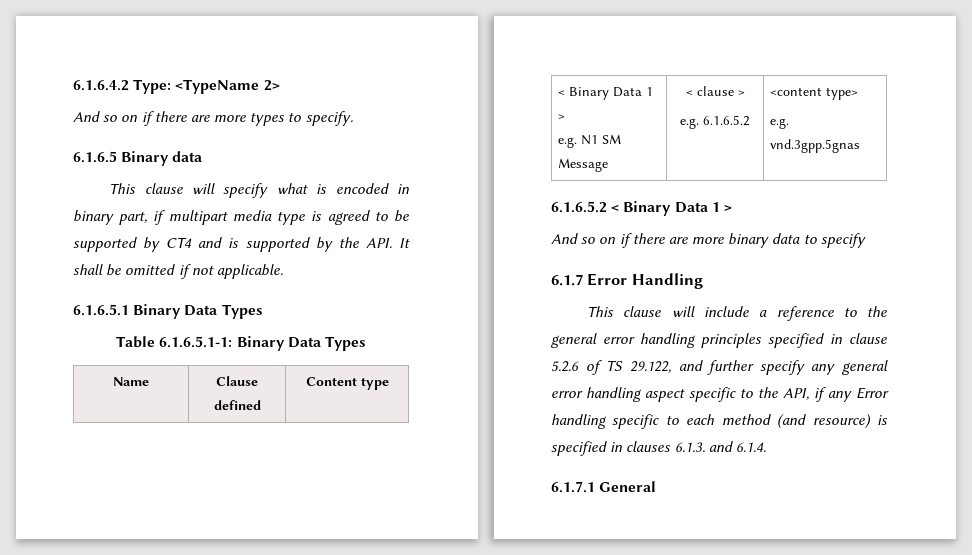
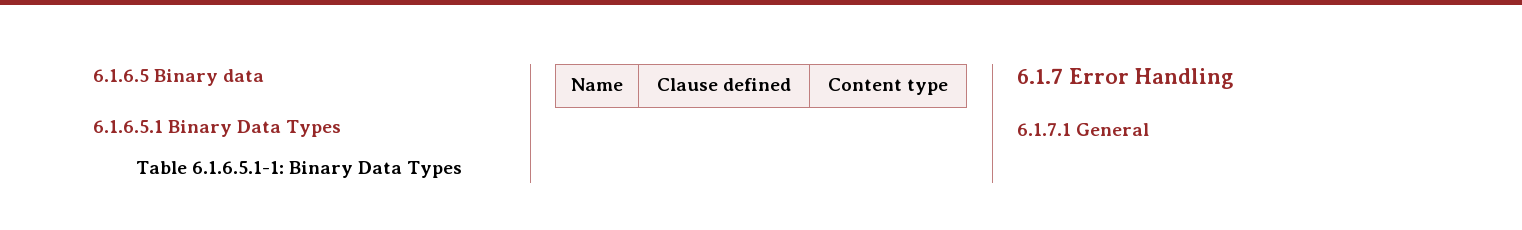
[73,79,280,94] [73,111,353,126] [73,151,203,166] [109,183,409,198] [73,210,409,225] [73,237,410,252] [73,264,283,279] 6.1.6.4.2 Type: <TypeName 2> // And so on if there are more types to specify. // 6.1.6.5 Binary data // This clause will specify what is encoded in binary part, if multipart media type is agreed to be supported by CT4 and is supported by the API. It shall be omitted if not applicable. -> [93,69,265,86] 6.1.6.5 Binary data
[558,87,654,100] [558,114,566,120] [558,134,622,148] [558,158,609,172] [685,86,745,96] [680,115,750,129] [770,87,859,100] [770,118,790,129] [770,139,861,153] [551,201,732,216] [551,233,866,248] [551,273,703,289] [587,306,887,321] [551,333,887,348] [551,360,888,375] [551,387,889,402] [551,414,888,429] [551,441,766,456] // < Binary Data 1 > // e.g. N1 SM Message | < clause > // e.g. 6.1.6.5.2 | <content type> // e.g. vnd.3gpp.5gnas // 6.1.6.5.2 < Binary Data 1 > // And so on if there are more binary data to specify // 6.1.7 Error Handling // This clause will include a reference to the general error handling principles specified in clause 5.2.6 of TS 29.122, and further specify any general error handling aspect specific to the API, if any Error handling specific to each method (and resource) is specified in clauses 6.1.3. and 6.1.4. -> [1017,68,1233,89] // 6.1.7 Error Handling

